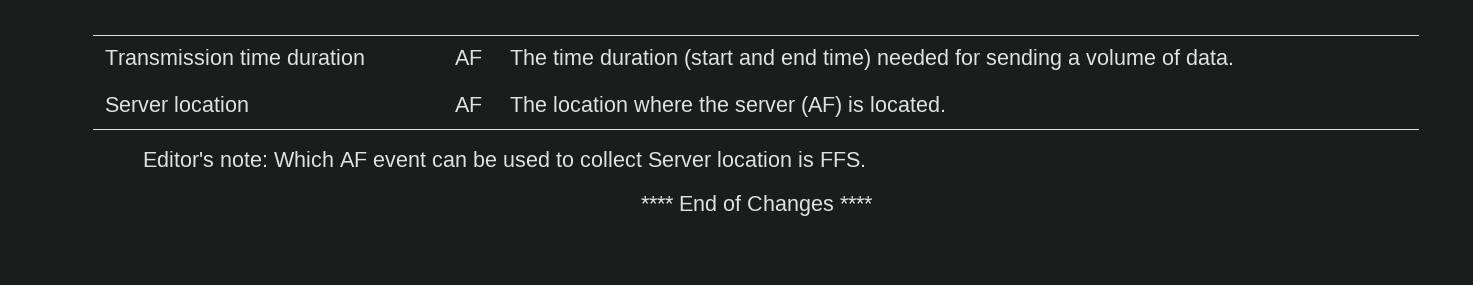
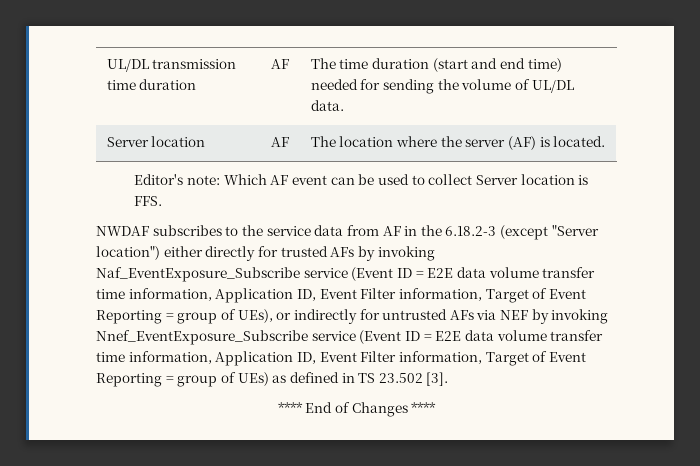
[104,49,234,65] Transmission -> [106,59,237,72] UL/DL transmission
[1067,53,1080,65] a -> [437,79,459,90] the
(1180, 57) none -> [531,80,574,93] UL/DL
(867, 159) none -> [96,225,599,240] [96,246,435,261] [96,267,596,282] [96,288,586,303] [96,309,609,324] [96,330,604,345] [96,351,586,366] [96,372,449,387] // NWDAF subscribes to the service data from AF in the 6.18.2-3 (except "Server location") either directly for trusted AFs by invoking Naf_EventExposure_Subscribe service (Event ID = E2E data volume transfer time information, Application ID, Event Filter information, Target of Event Reporting = group of UEs), or indirectly for untrusted AFs via NEF by invoking Nnef_EventExposure_Subscribe service (Event ID = E2E data volume transfer time information, Application ID, Event Filter information, Target of Event Reporting = group of UEs) as defined in TS 23.502 [3].

